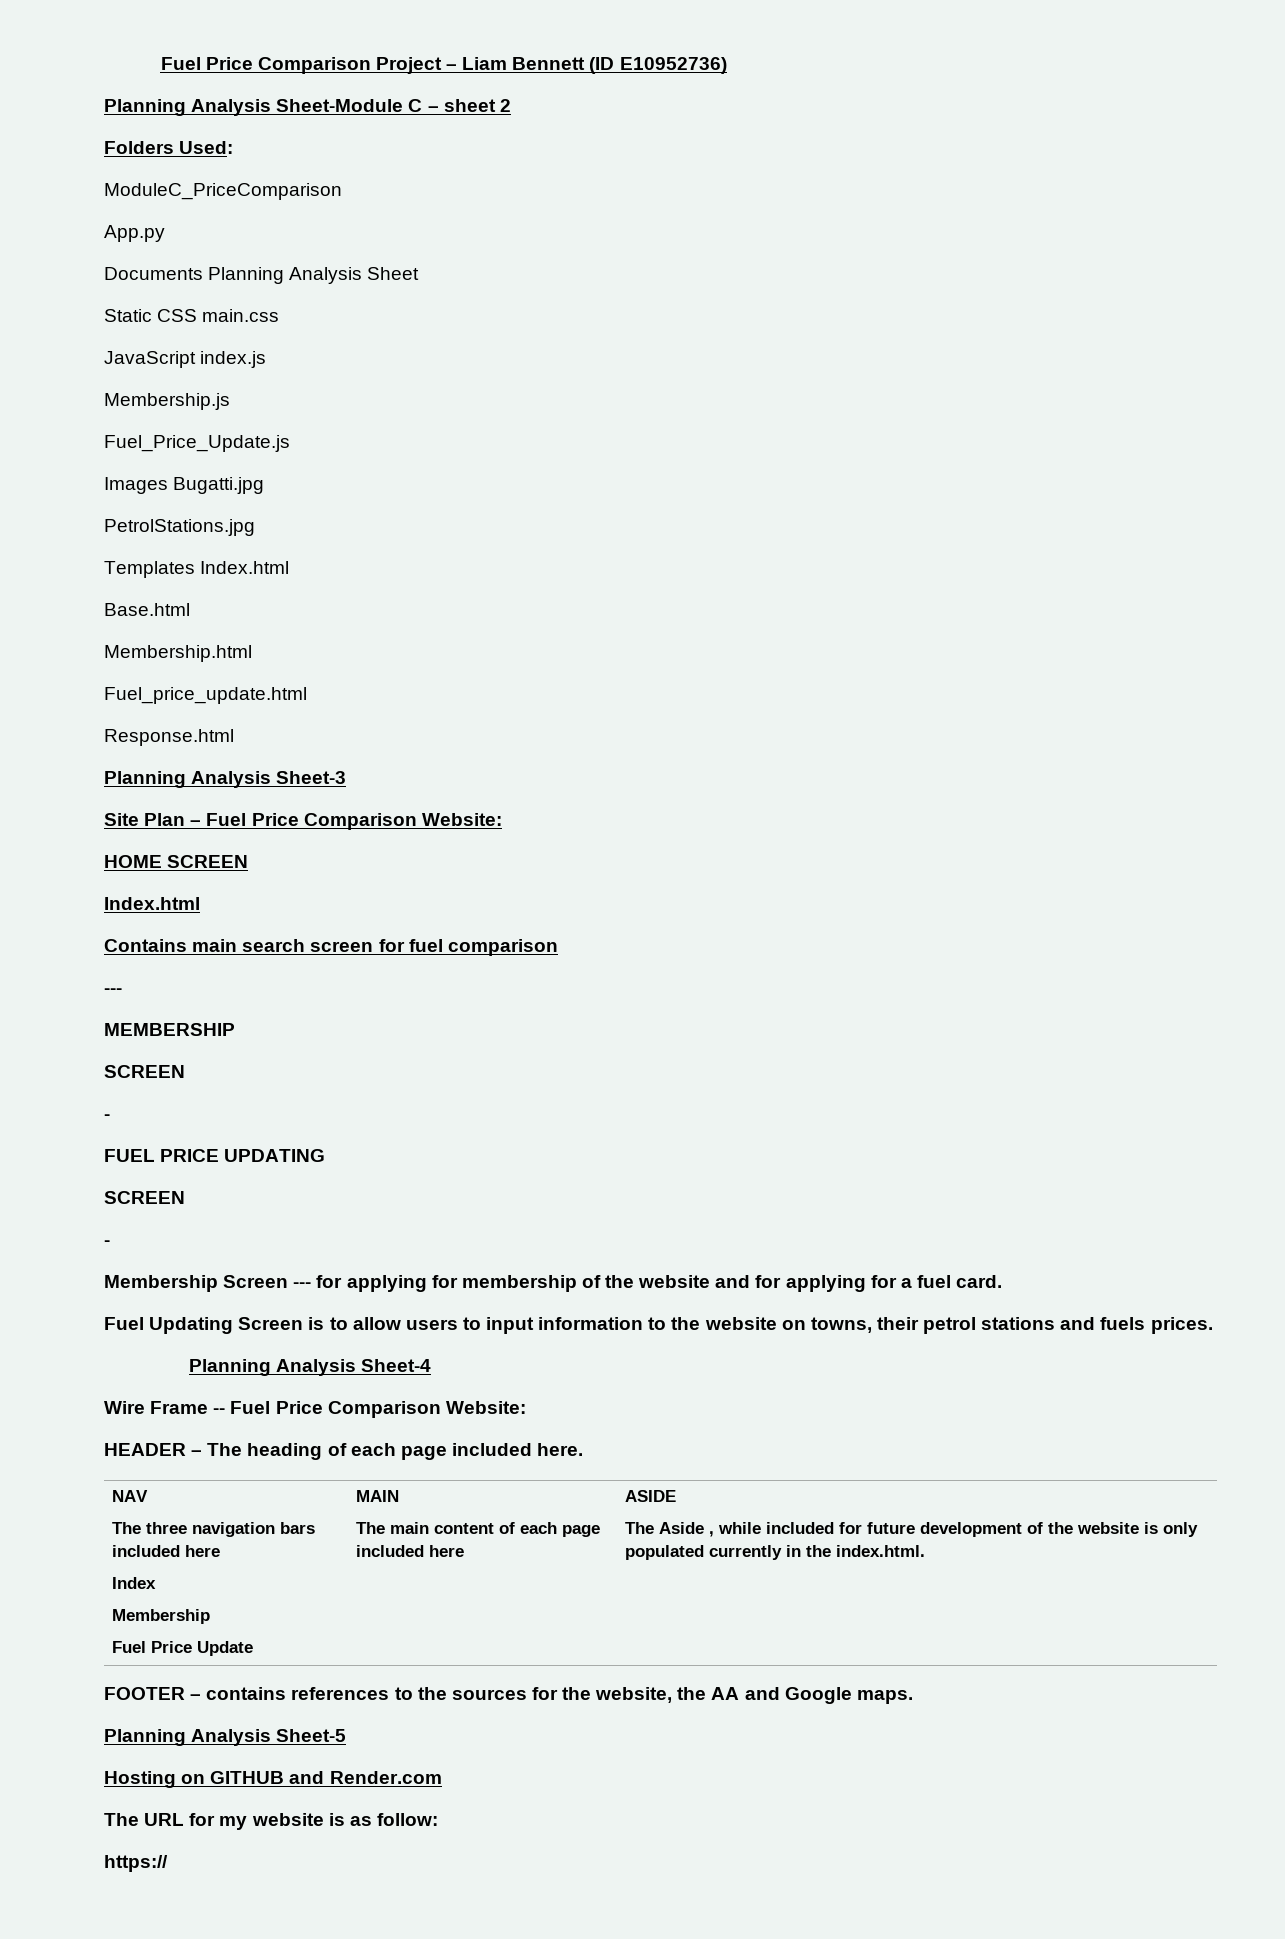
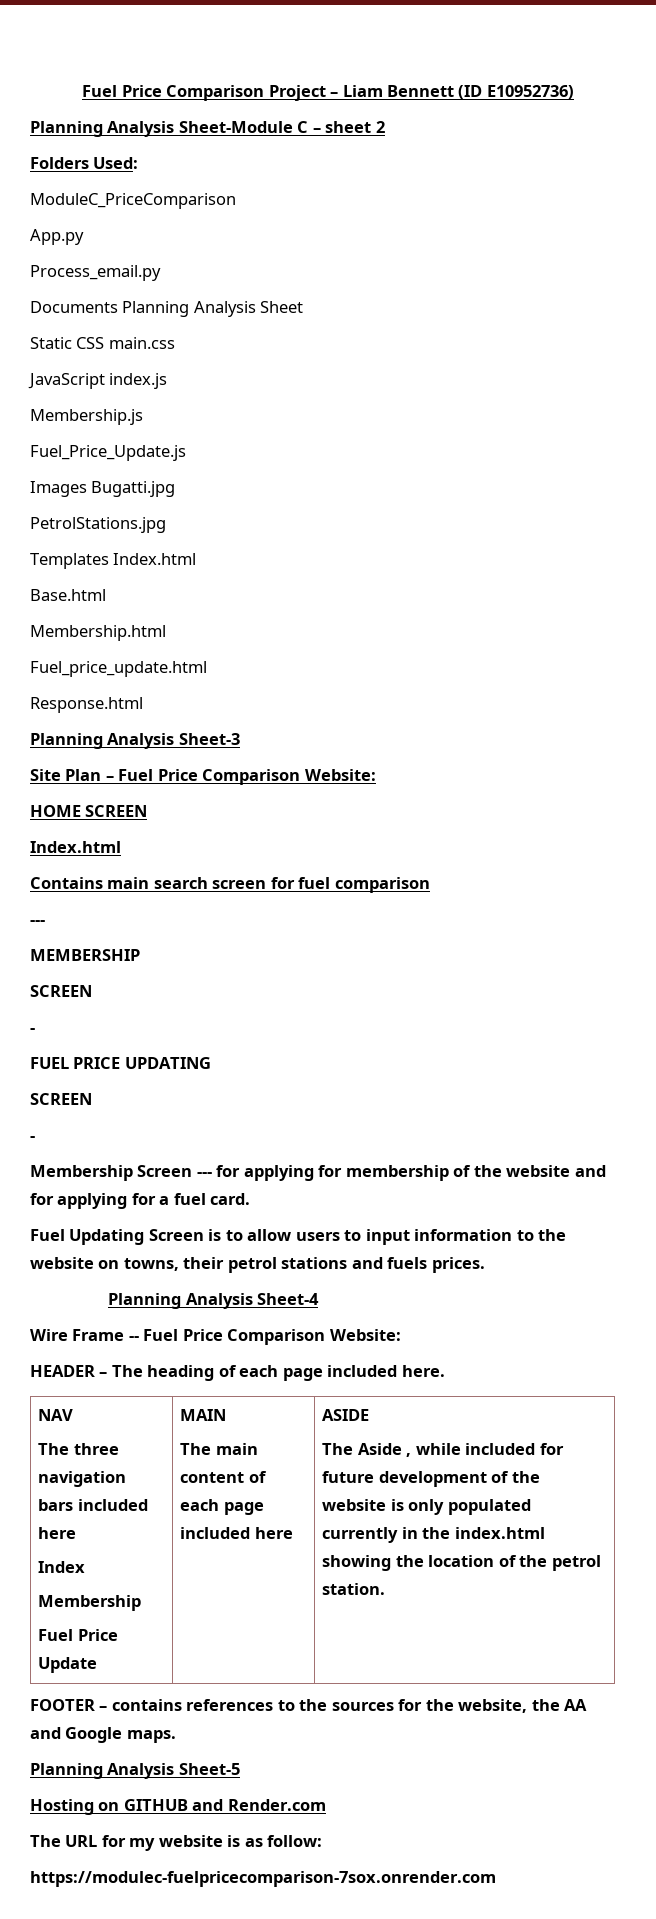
(165, 233) none -> [30,265,161,281] // Process_email.py
[836,1545,926,1557] index.html. -> [454,1527,545,1539] [322,1555,601,1571] [322,1583,386,1595] index.html showing the location of the petrol station.
[104,1855,168,1872] https:// -> [30,1871,496,1887] https://modulec-fuelpricecomparison-7sox.onrender.com

